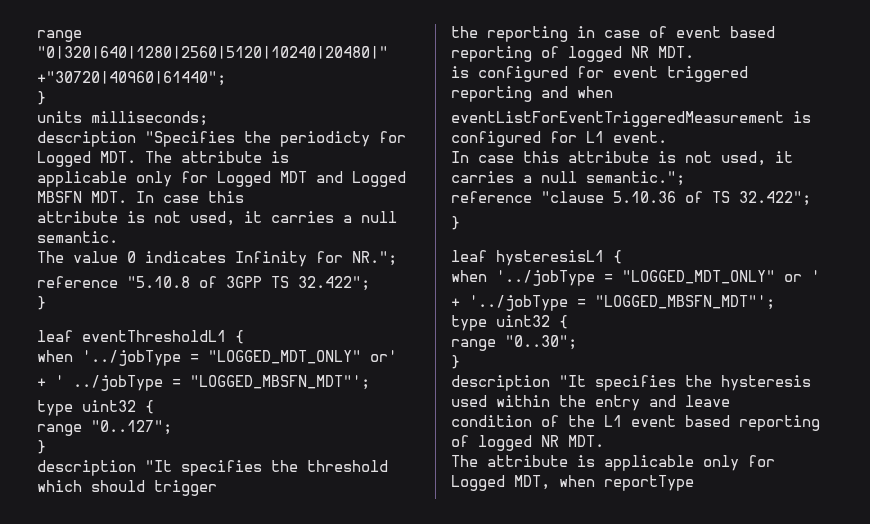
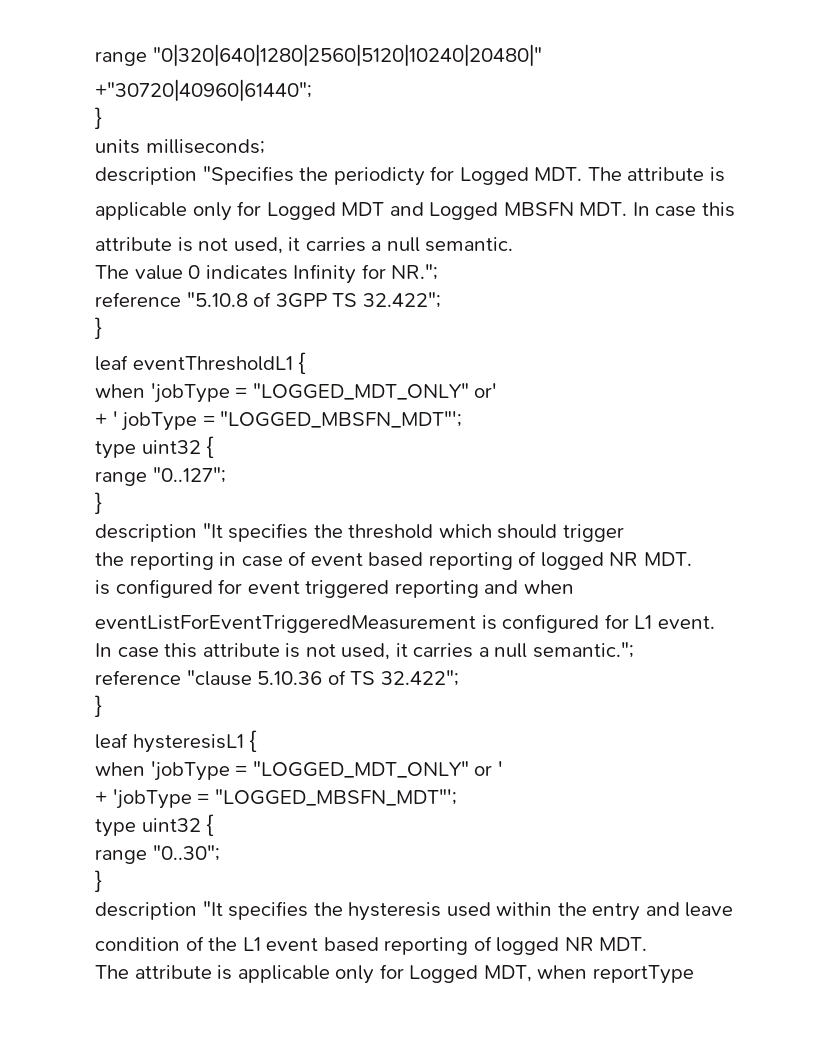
[82,350,181,366] '../jobType -> [150,383,230,403] 'jobType
[73,375,163,391] ../jobType -> [121,412,198,431] jobType
[496,270,595,286] '../jobType -> [150,761,230,781] 'jobType
[469,295,568,311] '../jobType -> [112,789,192,809] 'jobType

